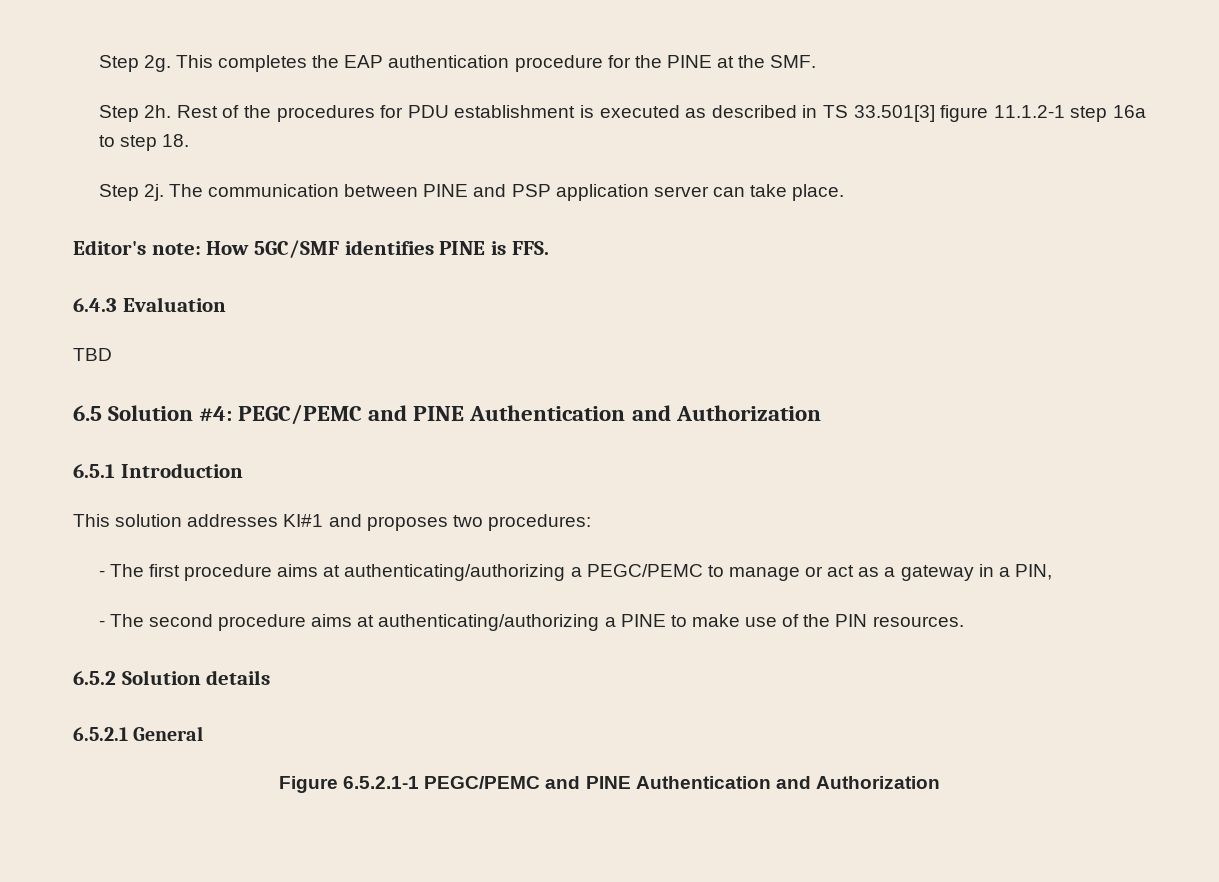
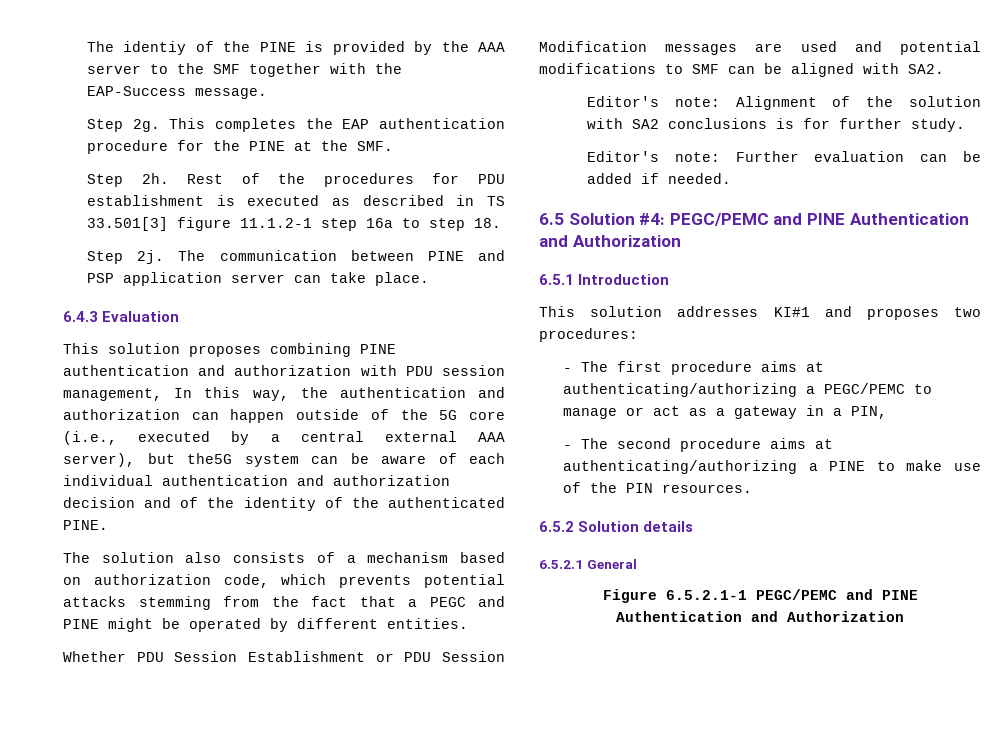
(98, 63) none -> [86,41,505,55] [86,63,402,77] [86,86,267,99] The identiy of the PINE is provided by the AAA server to the SMF together with the EAP-Success message. //
[73,240,549,258] [73,297,226,312] [73,348,112,361] Editor's note: How 5GC/SMF identifies PINE is FFS. // 6.4.3 Evaluation // TBD -> [63,311,180,322] [63,343,396,357] [63,365,505,376] [63,387,505,401] [63,409,506,423] [63,431,505,445] [63,453,505,467] [63,475,450,486] [63,497,506,511] [63,520,108,530] [63,552,506,563] [63,574,506,588] [63,596,505,610] [63,618,468,632] [63,651,506,662] [539,41,981,55] [539,63,944,77] [586,96,981,110] [586,118,965,132] [586,151,981,162] [586,173,731,184] 6.4.3 Evaluation // This solution proposes combining PINE authentication and authorization with PDU session management, In this way, the authentication and authorization can happen outside of the 5G core (i.e., executed by a central external AAA server), but the5G system can be aware of each individual authentication and authorization decision and of the identity of the authenticated PINE. // The solution also consists of a mechanism based on authorization code, which prevents potential attacks stemming from the fact that a PEGC and PINE might be operated by different entities. // Whether PDU Session Establishment or PDU Session Modification messages are used and potential modifications to SMF can be aligned with SA2. // Editor's note: Alignment of the solution with SA2 conclusions is for further study. // Editor's note: Further evaluation can be added if needed.

